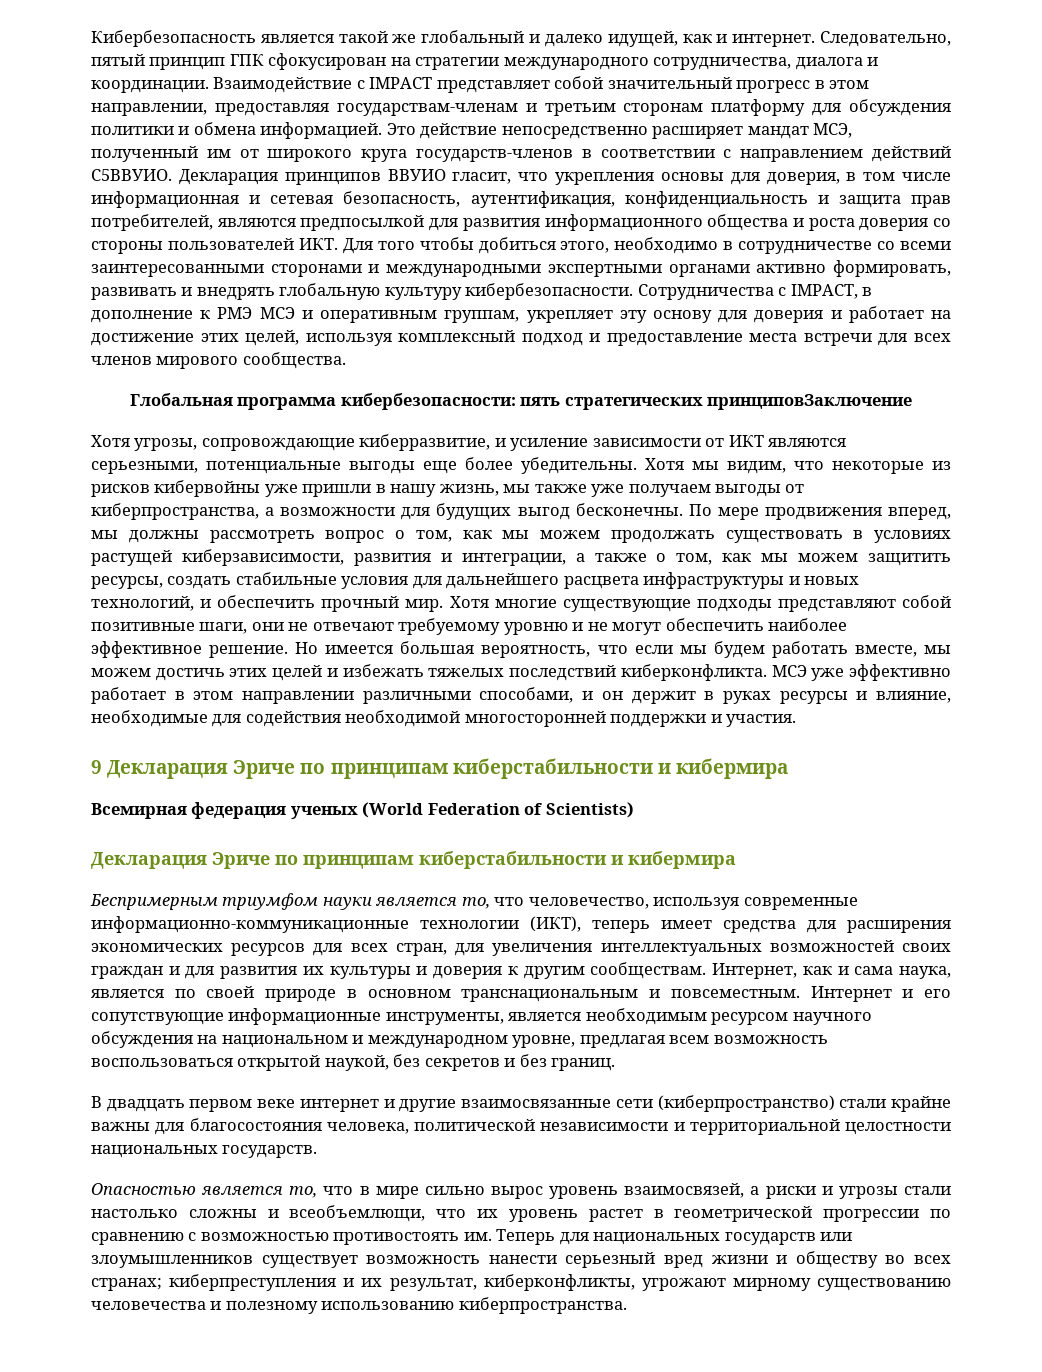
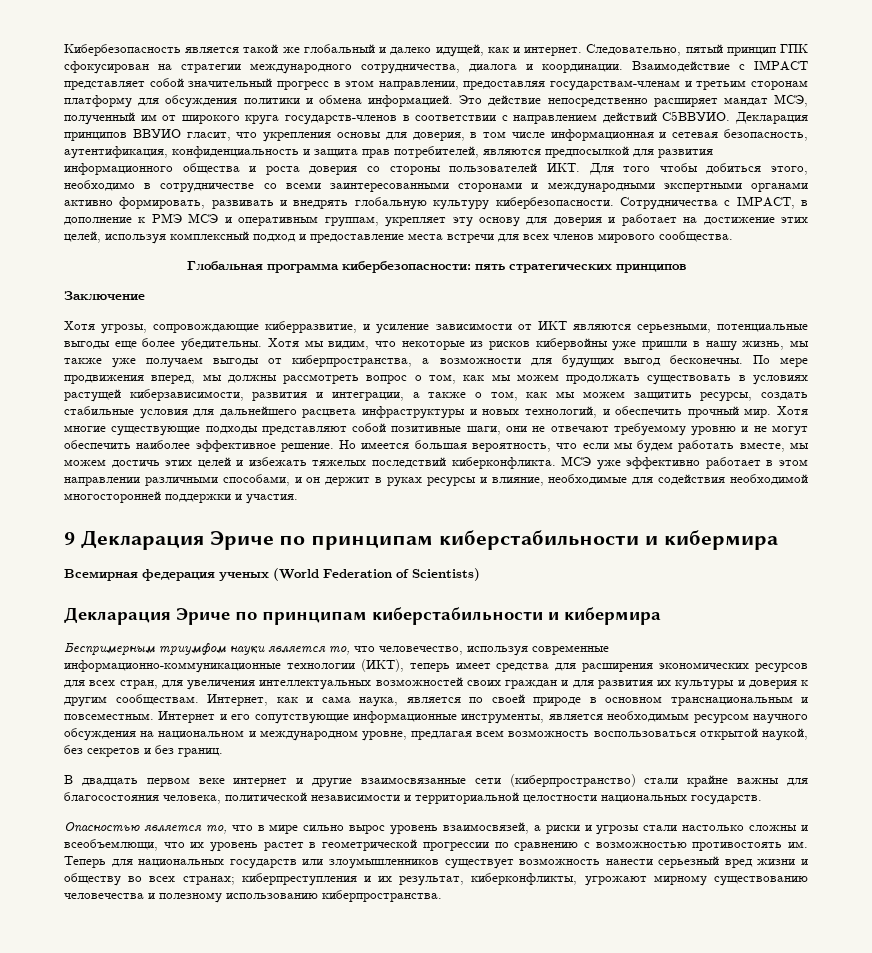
[707,394,913,410] принциповЗаключение -> [615,264,686,273] [64,291,145,301] принципов // Заключение

